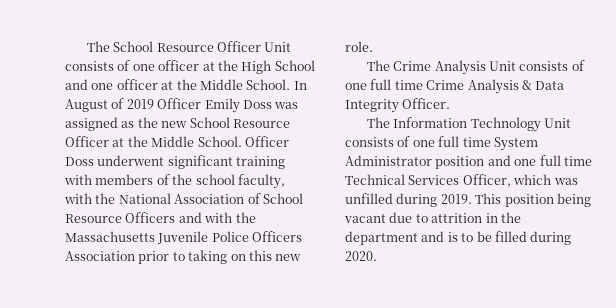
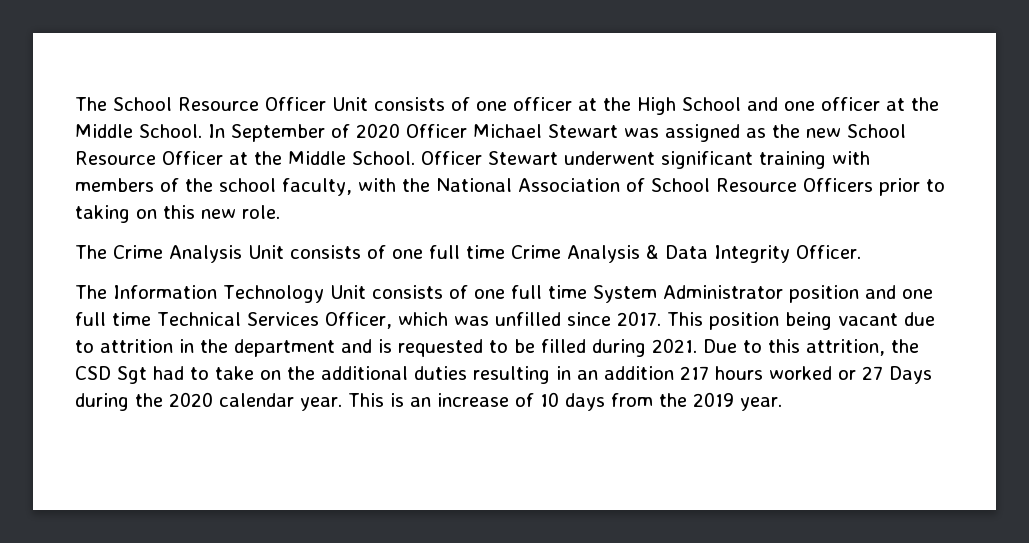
[65,98,272,113] August of 2019 Officer Emily Doss -> [231,123,618,142] September of 2020 Officer Michael Stewart
[65,157,94,166] Doss -> [488,151,558,165] Stewart
[178,212,256,223] [65,231,303,244] [65,251,135,261] and with the Massachusetts Juvenile Police Officers Association -> (873, 185) none
[396,193,472,207] during 2019. -> [566,311,661,326] since 2017.
(458, 237) none -> [398,339,483,357] requested
[345,251,377,261] 2020. -> [652,338,919,356] [75,366,932,384] [75,392,782,411] 2021. Due to this attrition, the CSD Sgt had to take on the additional duties resulting in an addition 217 hours worked or 27 Days during the 2020 calendar year. This is an increase of 10 days from the 2019 year.

